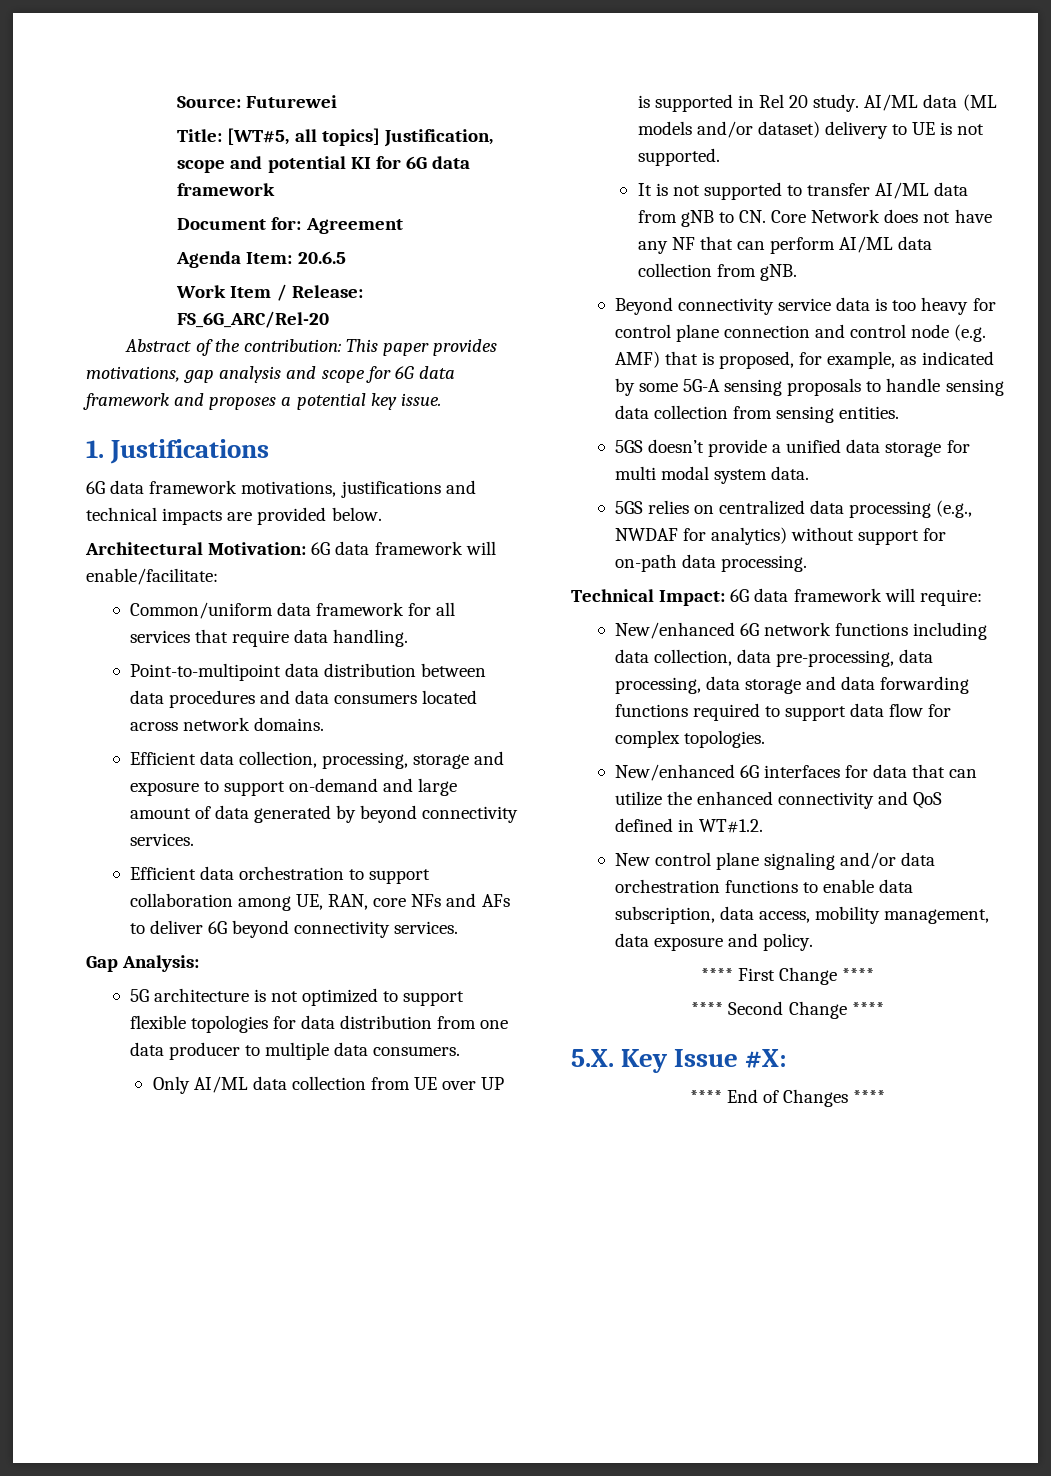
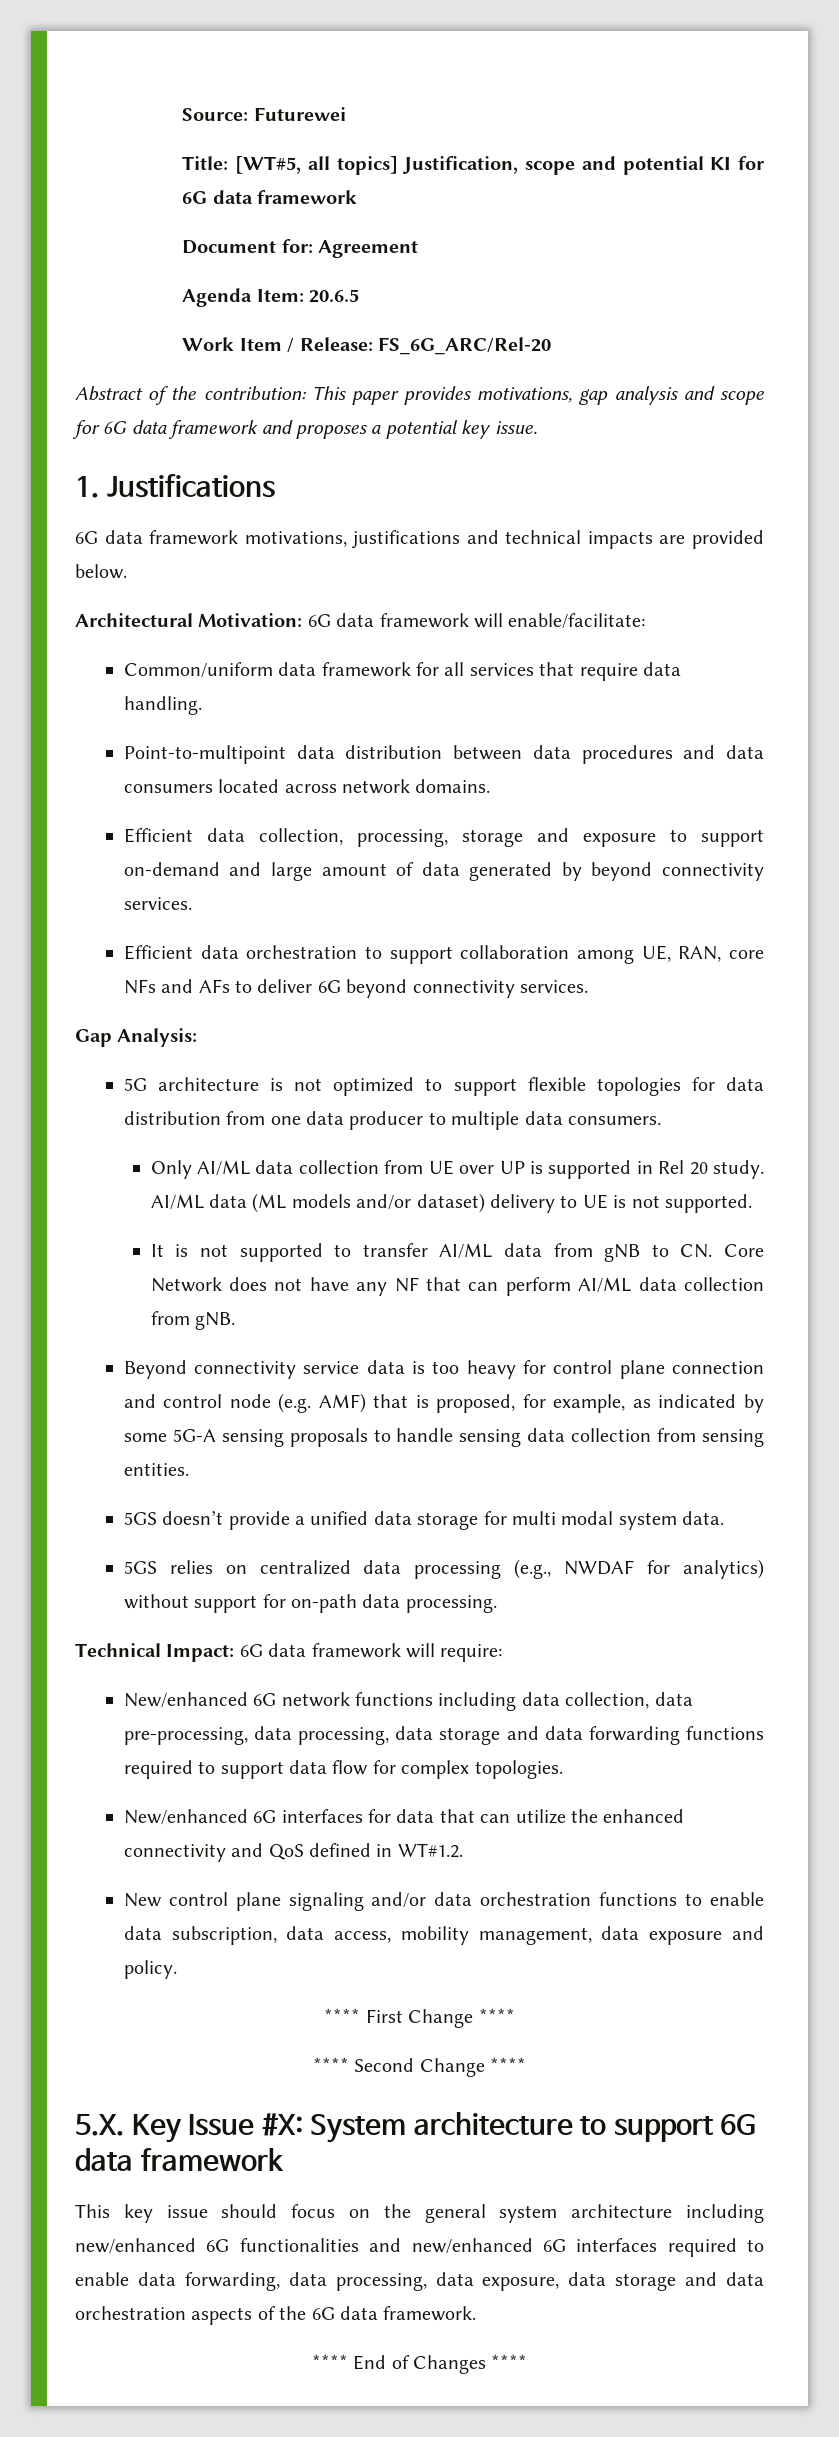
(788, 1058) none -> [310,2112,757,2143] [75,2148,284,2171] [75,2204,764,2223] [75,2238,764,2257] [75,2272,764,2291] [75,2306,477,2325] System architecture to support 6G data framework // This key issue should focus on the general system architecture including new/enhanced 6G functionalities and new/enhanced 6G interfaces required to enable data forwarding, data processing, data exposure, data storage and data orchestration aspects of the 6G data framework.

